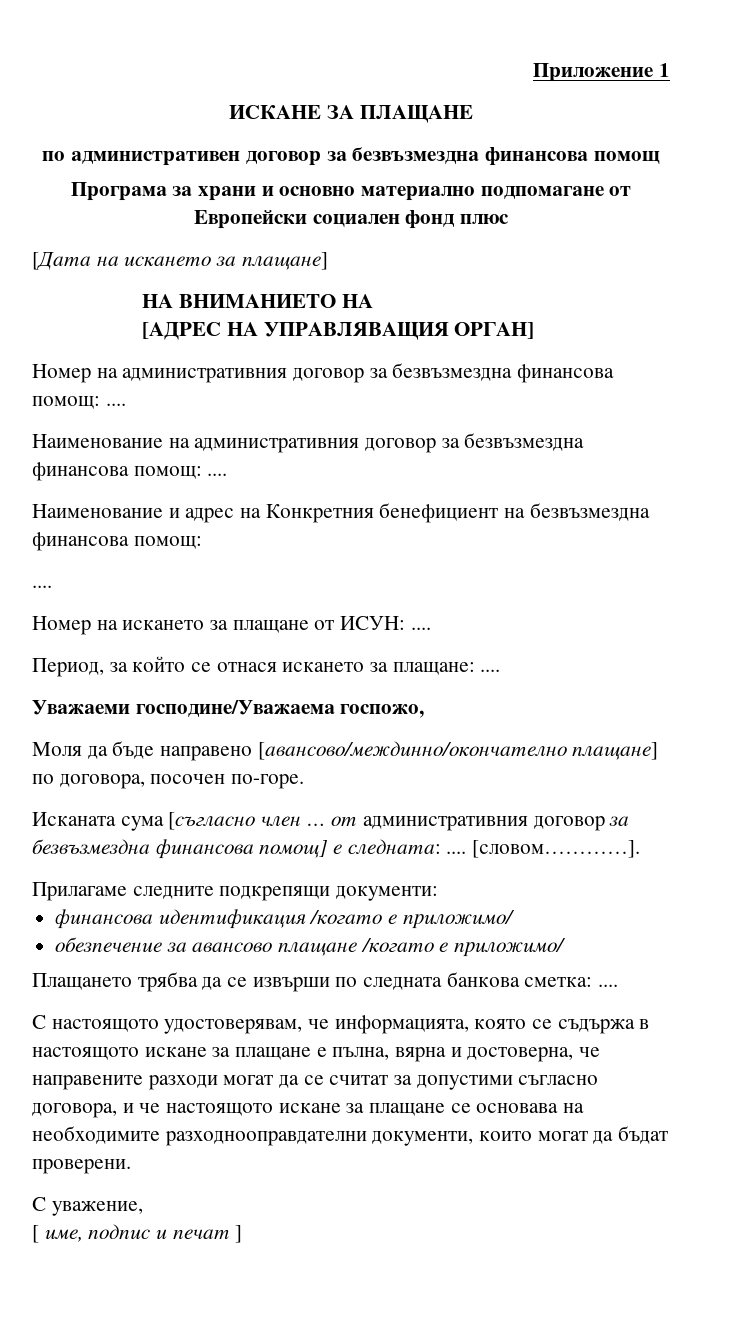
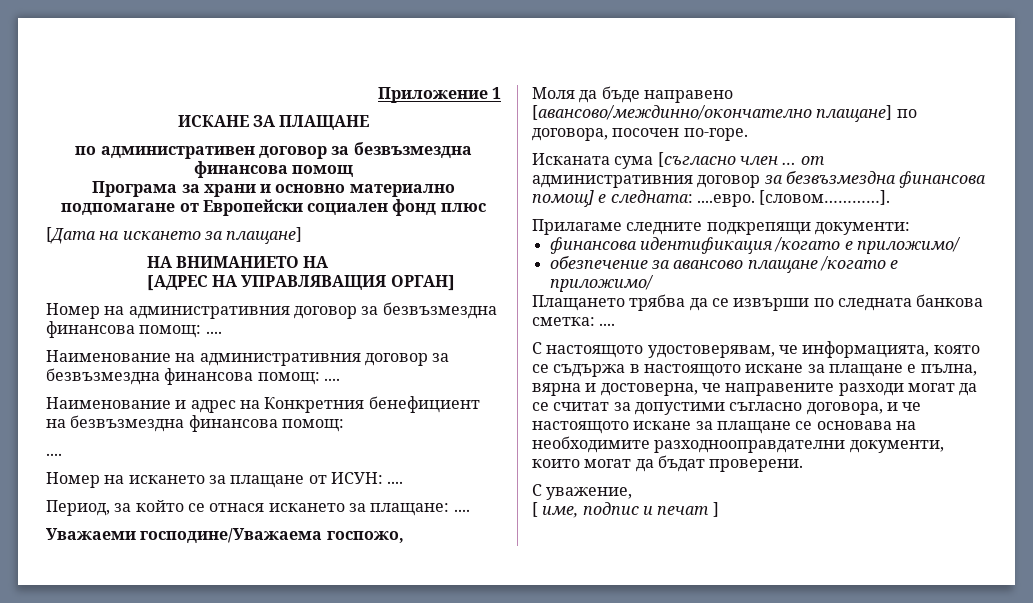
[446,851,467,854] .... -> [696,194,755,207] ....евро.

